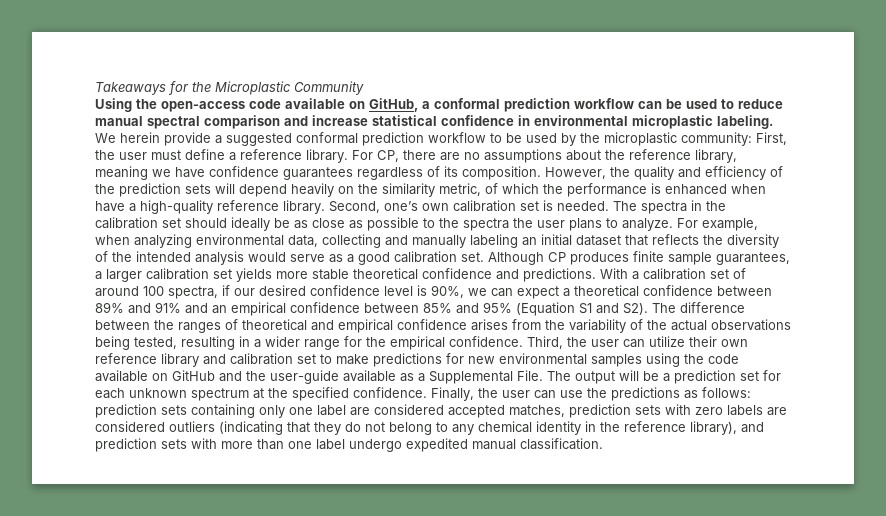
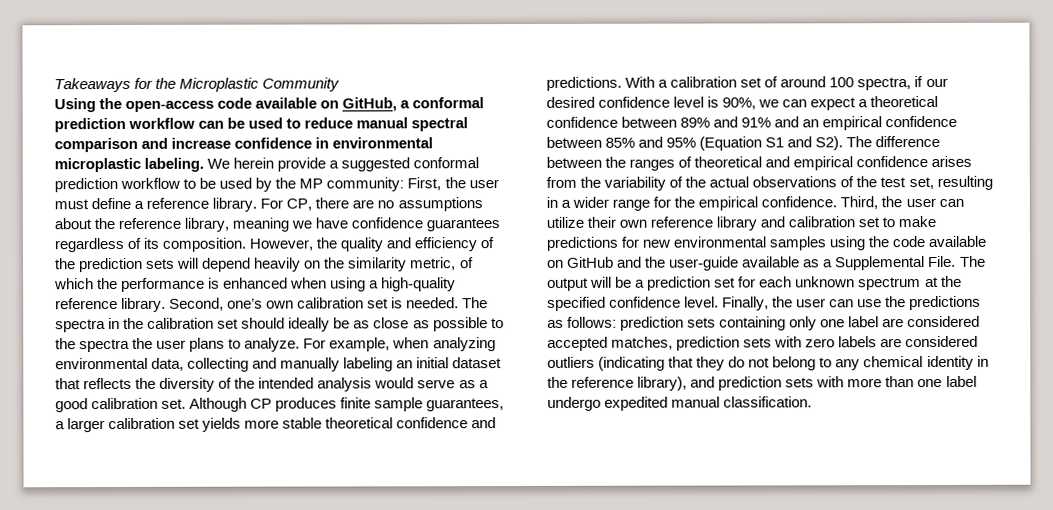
[372,115,437,126] statistical -> (232, 143) none
[604,132,677,146] microplastic -> [299,178,324,189] MP
[95,201,125,212] have -> [330,277,367,292] using
[95,336,177,350] being tested, -> [840,176,934,190] of the test set,
[353,387,427,398] confidence. -> [609,296,720,308] confidence level.

